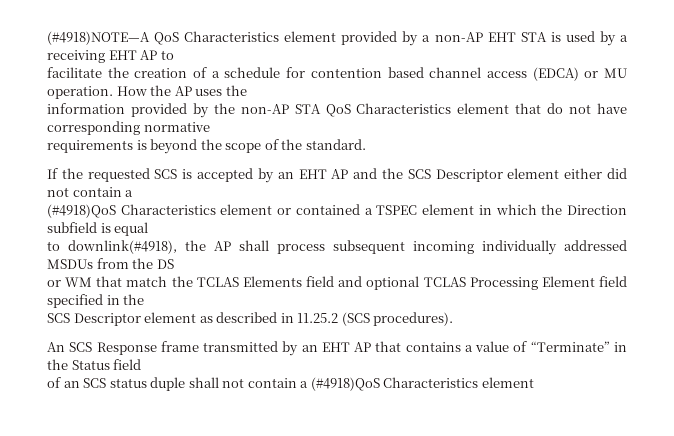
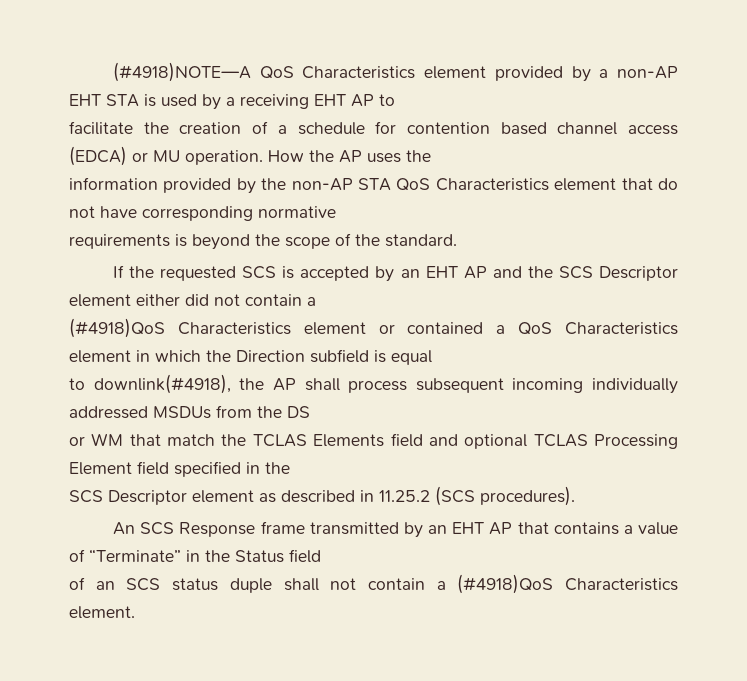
[376,205,418,215] TSPEC -> [518,322,678,335] QoS Characteristics
[481,377,534,388] element -> [69,606,135,619] element.

